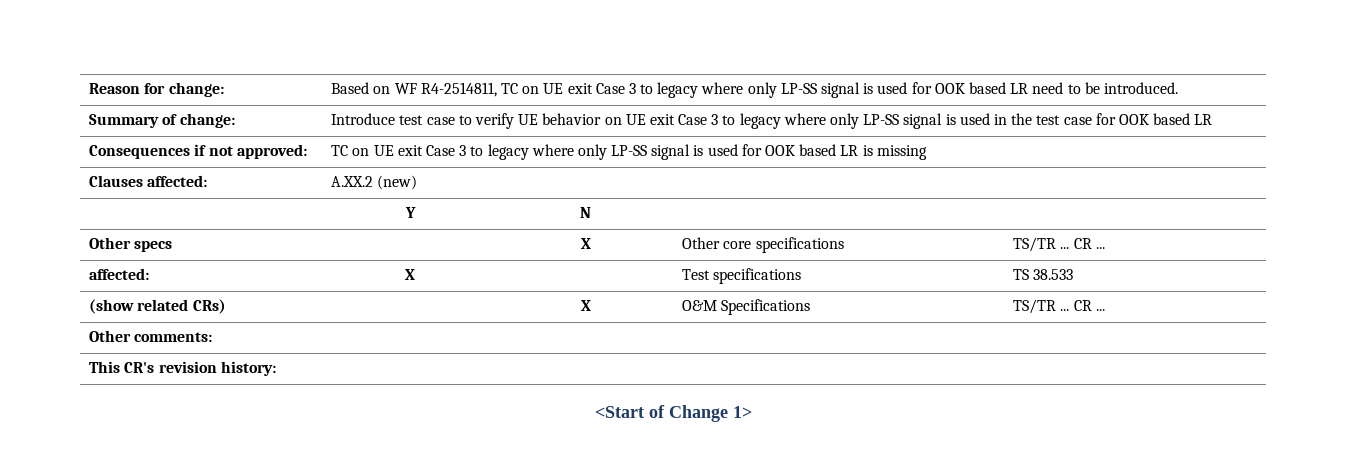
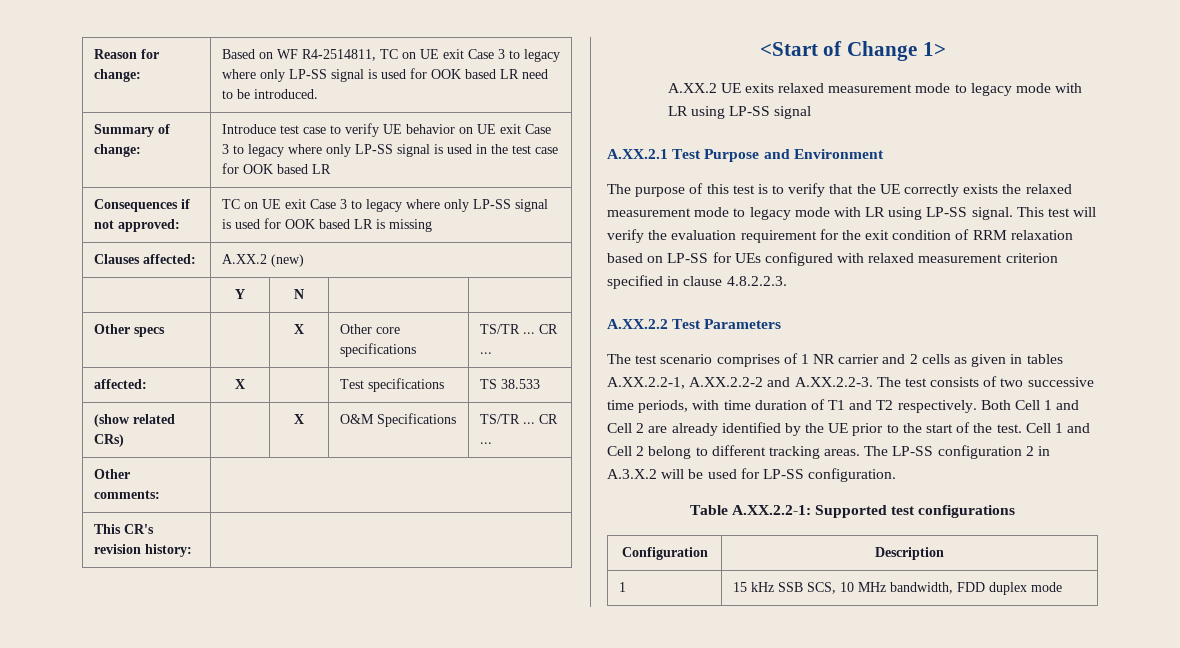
(752, 412) none -> [667,83,1083,96] [667,106,812,119] [607,149,884,162] [607,183,1072,197] [607,207,1097,220] [607,229,1073,243] [607,252,1058,266] [607,275,787,289] [607,319,782,329] [607,353,1063,367] [607,376,1094,389] [607,399,1080,413] [607,422,1091,436] [607,445,1051,459] [607,468,897,482] [689,505,1016,518] [621,547,708,560] [875,547,944,560] [618,582,626,592] [732,582,1062,595] // A.XX.2 UE exits relaxed measurement mode to legacy mode with LR using LP-SS signal // A.XX.2.1 Test Purpose and Environment // The purpose of this test is to verify that the UE correctly exists the relaxed measurement mode to legacy mode with LR using LP-SS signal. This test will verify the evaluation requirement for the exit condition of RRM relaxation based on LP-SS for UEs configured with relaxed measurement criterion specified in clause 4.8.2.2.3. // A.XX.2.2 Test Parameters // The test scenario comprises of 1 NR carrier and 2 cells as given in tables A.XX.2.2-1, A.XX.2.2-2 and A.XX.2.2-3. The test consists of two successive time periods, with time duration of T1 and T2 respectively. Both Cell 1 and Cell 2 are already identified by the UE prior to the start of the test. Cell 1 and Cell 2 belong to different tracking areas. The LP-SS configuration 2 in A.3.X.2 will be used for LP-SS configuration. // Table A.XX.2.2-1: Supported test configurations // Configuration | Description // 1 | 15 kHz SSB SCS, 10 MHz bandwidth, FDD duplex mode

